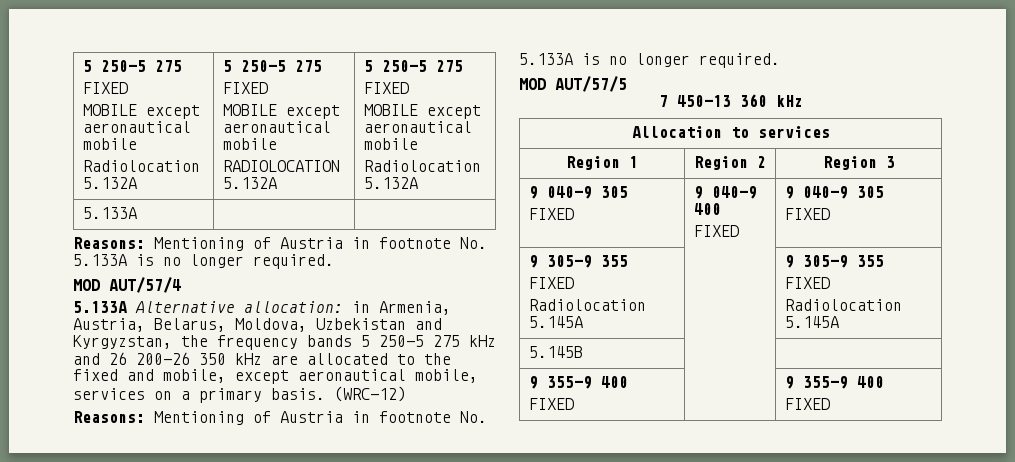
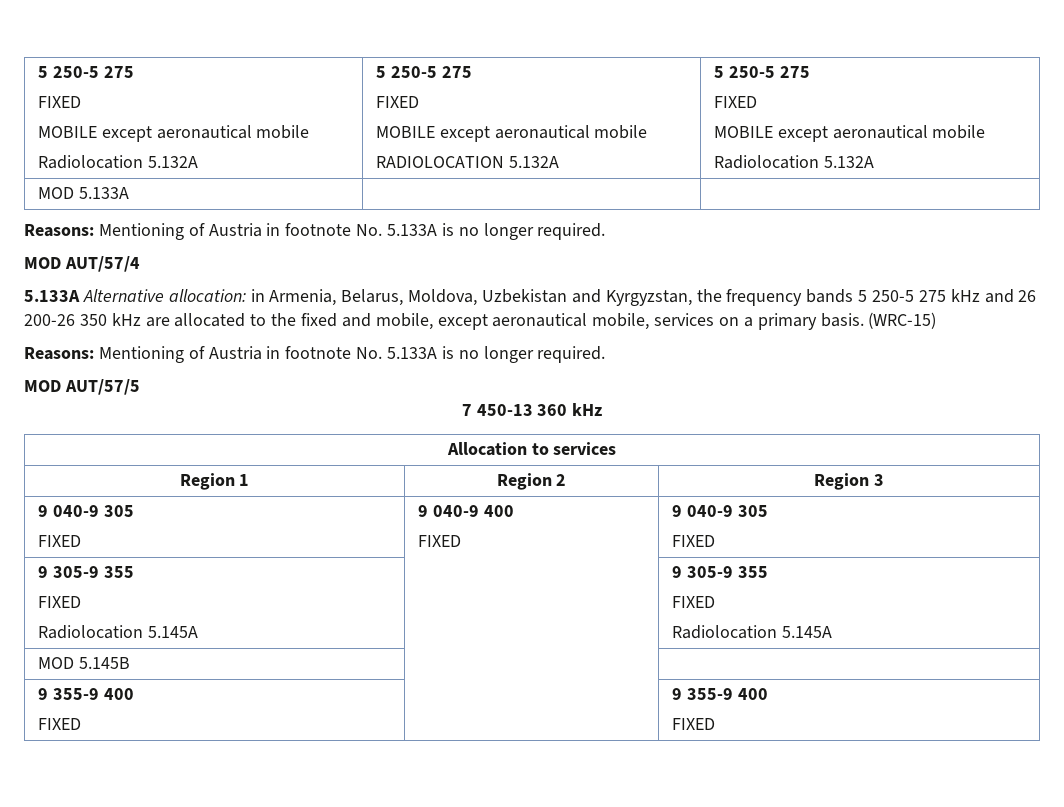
(418, 183) none -> [37,187,74,199] MOD
[73,318,145,332] Austria, -> (337, 297) none
[334,386,406,402] (WRC-12) -> [868,312,937,329] (WRC-15)
(839, 322) none -> [37,657,74,669] MOD

